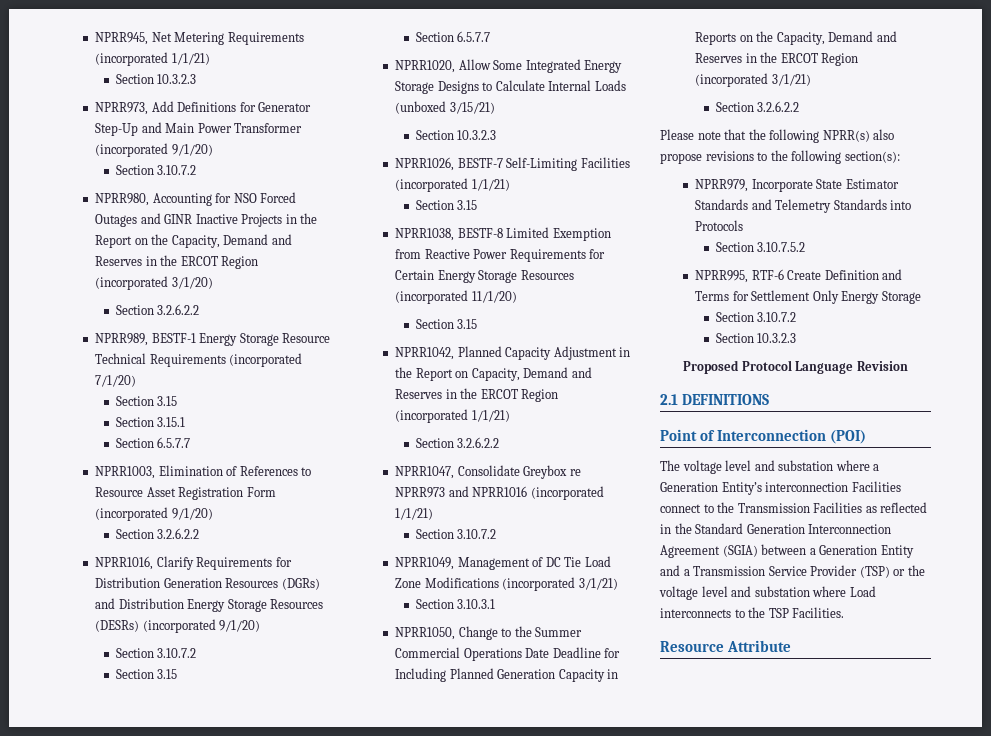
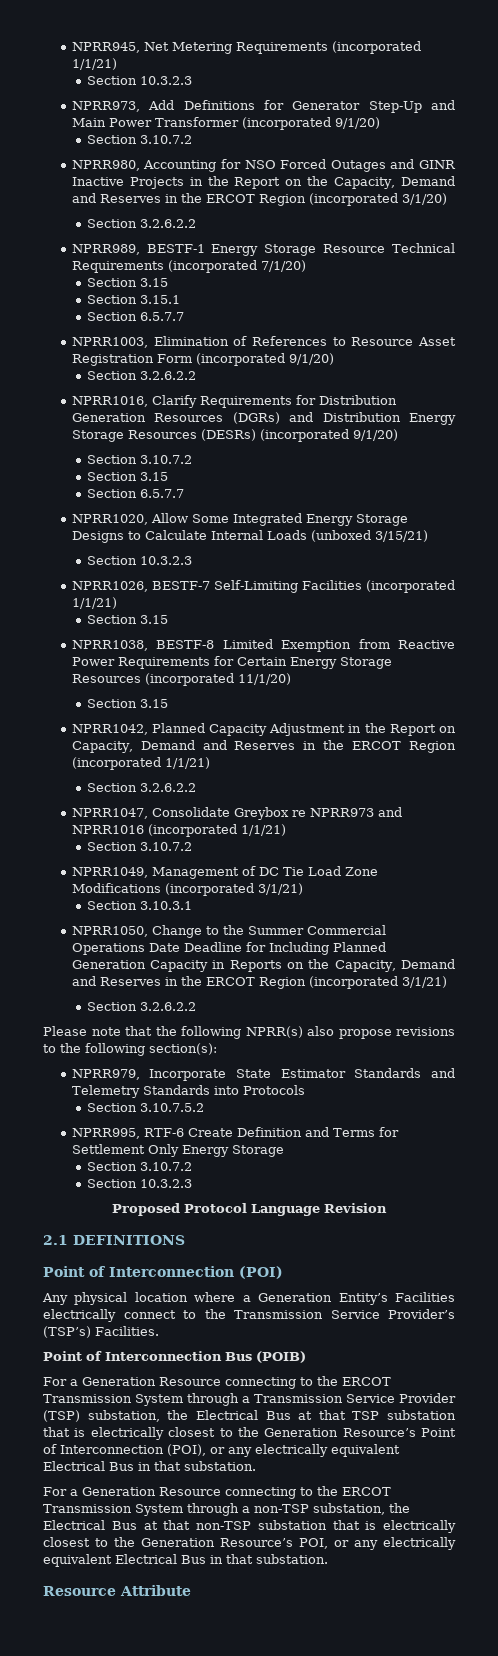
[660,460,834,474] The voltage level and substation -> [42,1292,188,1305] Any physical location
[765,481,901,492] interconnection Facilities -> [395,1292,455,1302] [43,1309,116,1322] Facilities electrically
[813,502,928,513] [660,523,892,534] [660,544,914,558] [660,565,680,576] Facilities as reflected in the Standard Generation Interconnection Agreement (SGIA) between a Generation Entity and -> [330,1309,455,1319] [43,1326,159,1338] [43,1351,306,1363] [43,1376,391,1389] [43,1393,239,1406] Service Provider’s (TSP’s) Facilities. // Point of Interconnection Bus (POIB) // For a Generation Resource connecting to the ERCOT Transmission System through
[893,565,925,576] [659,586,876,600] [660,607,845,618] or the voltage level and substation where Load interconnects to the TSP Facilities. -> [87,1410,456,1422] [43,1427,456,1440] [43,1444,400,1457] [43,1461,256,1471] [43,1486,391,1499] [43,1503,410,1516] [43,1520,456,1533] [43,1537,456,1550] [43,1554,328,1567] substation, the Electrical Bus at that TSP substation that is electrically closest to the Generation Resource’s Point of Interconnection (POI), or any electrically equivalent Electrical Bus in that substation. // For a Generation Resource connecting to the ERCOT Transmission System through a non-TSP substation, the Electrical Bus at that non-TSP substation that is electrically closest to the Generation Resource’s POI, or any electrically equivalent Electrical Bus in that substation.

